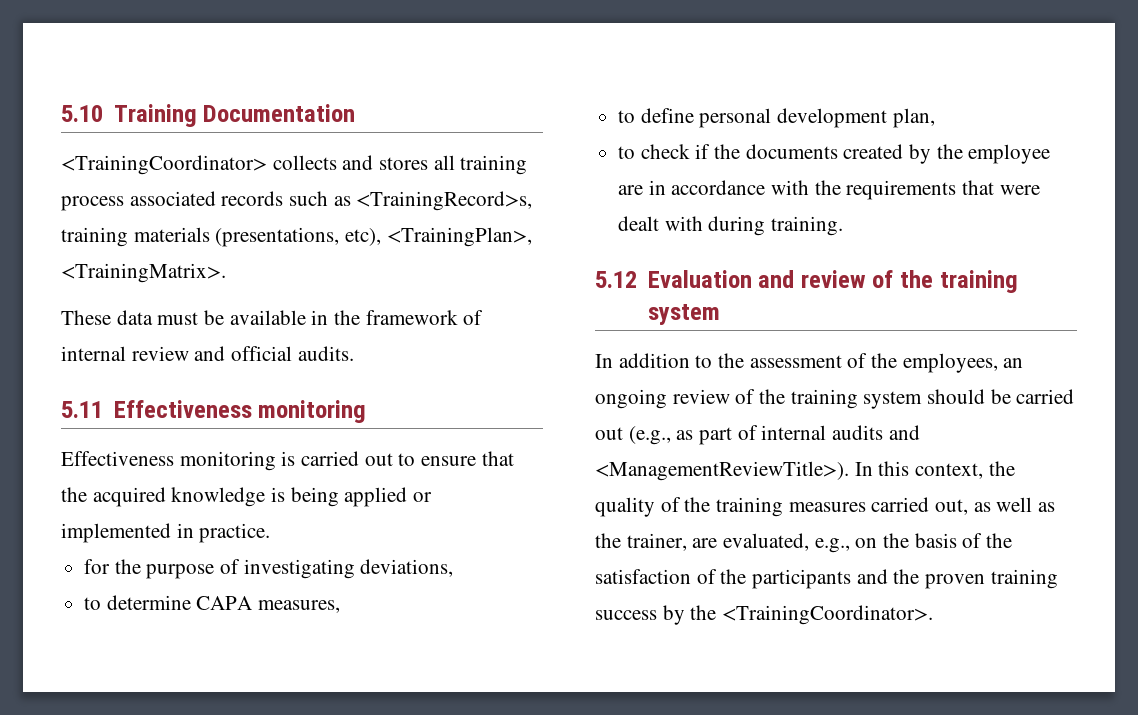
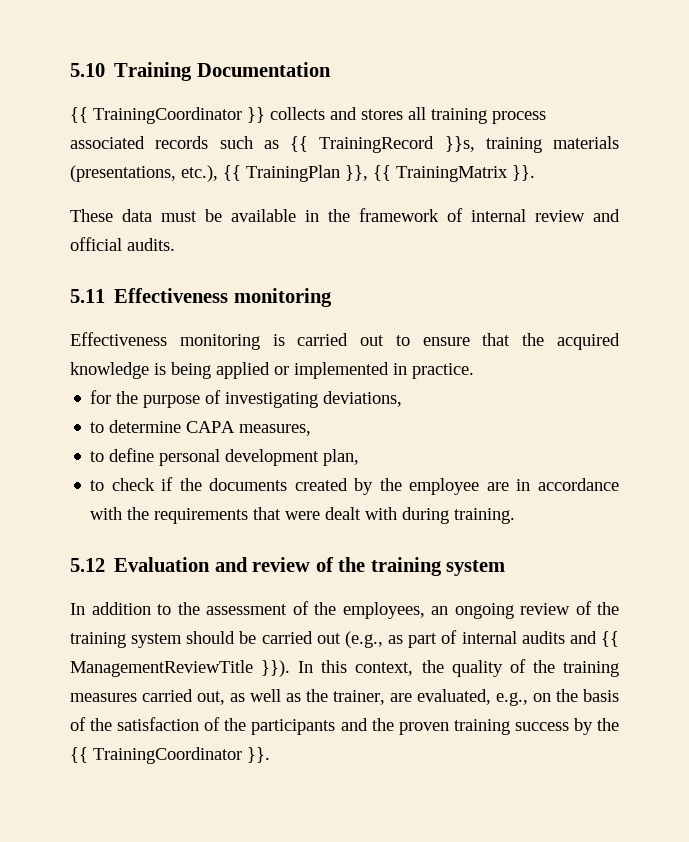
[61,155,267,175] <TrainingCoordinator> -> [70,107,265,124] {{ TrainingCoordinator }}
[356,191,533,211] [61,227,532,247] [61,263,226,283] <TrainingRecord>s, training materials (presentations, etc), <TrainingPlan>, <TrainingMatrix>. -> [290,136,619,153] [70,165,535,182] {{ TrainingRecord }}s, training materials (presentations, etc.), {{ TrainingPlan }}, {{ TrainingMatrix }}.
[595,461,849,481] <ManagementReviewTitle>). -> [601,631,619,647] [70,660,291,677] {{ ManagementReviewTitle }}).
[722,605,934,625] <TrainingCoordinator>. -> [70,747,270,764] {{ TrainingCoordinator }}.

